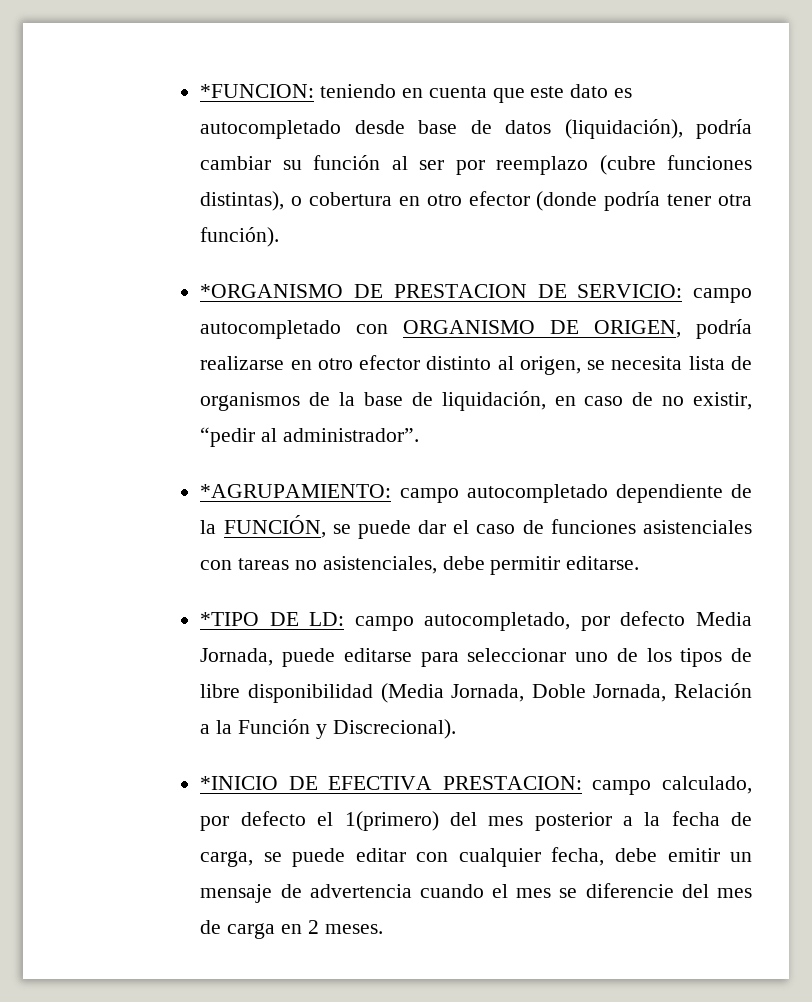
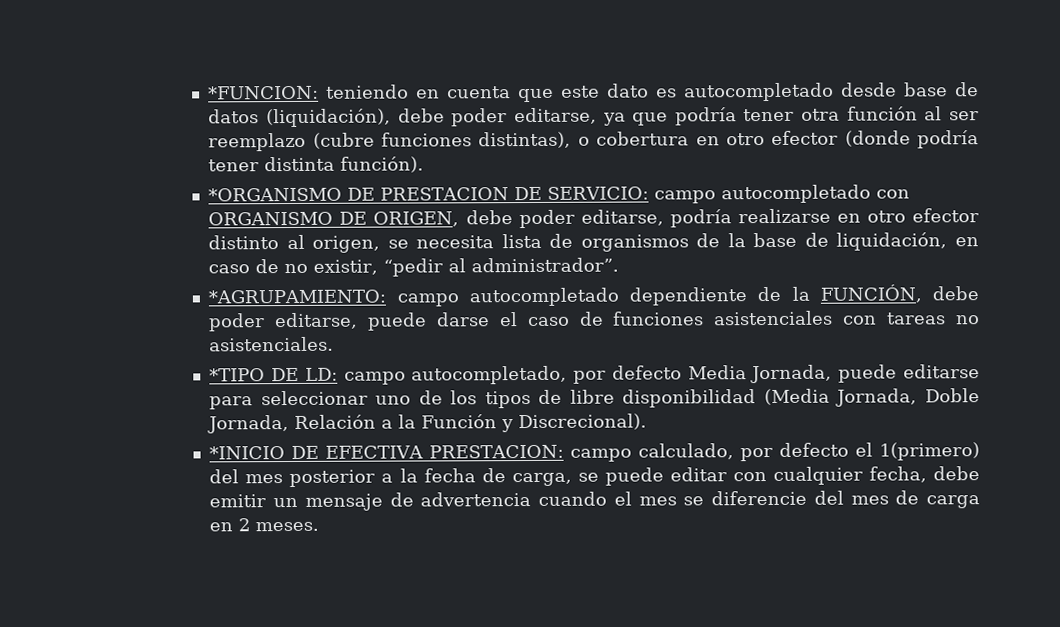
[696,119,753,139] [200,156,302,170] podría cambiar su -> [397,107,841,127] debe poder editarse, ya que podría tener otra
[455,160,485,175] por -> (979, 116) none
[718,194,752,206] otra -> [264,156,336,172] distinta
(682, 329) none -> [465,209,664,229] debe poder editarse,
[332,520,447,539] se puede dar -> [932,286,980,301] [208,312,490,332] debe poder editarse, puede darse
[322,556,640,575] asistenciales, debe permitir editarse. -> [209,336,335,352] asistenciales.

